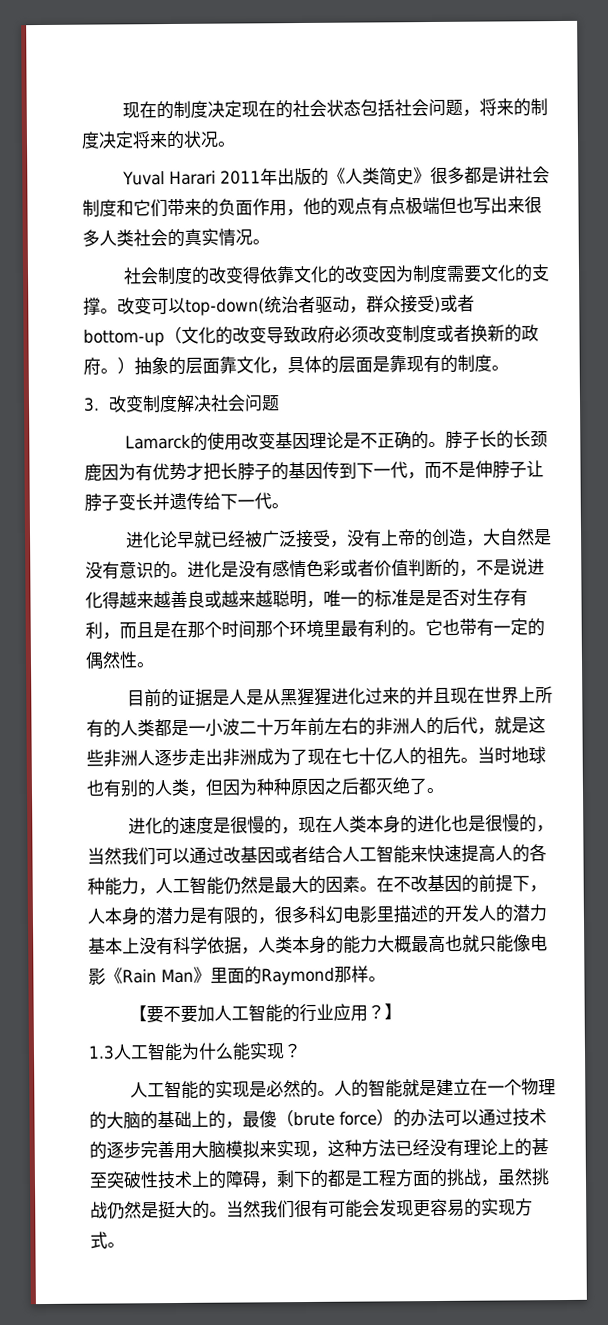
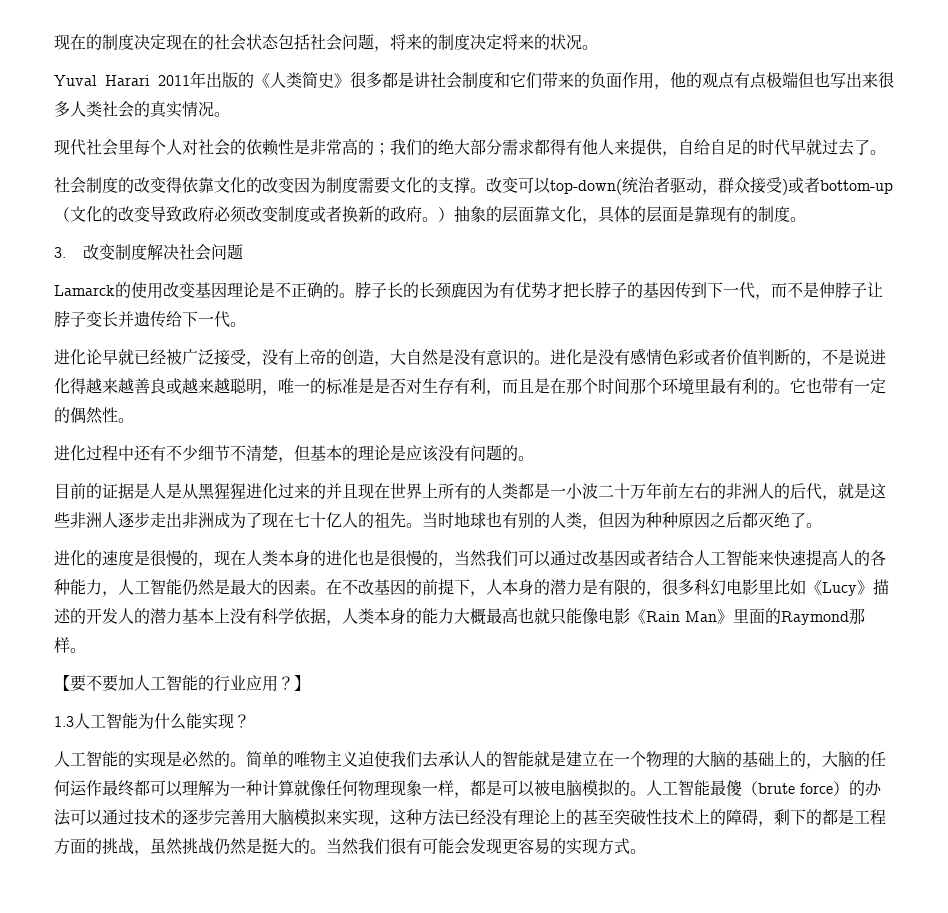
(270, 242) none -> [54,138,886,157] // 现代社会里每个人对社会的依赖性是非常高的；我们的绝大部分需求都得有他人来提供，自给自足的时代早就过去了。
(155, 665) none -> [54,445,534,463] // 进化过程中还有不少细节不清楚，但基本的理论是应该没有问题的。
(394, 914) none -> [774,579,873,596] 比如《Lucy》
(335, 1093) none -> [246,751,470,768] 简单的唯物主义迫使我们去承认
(243, 1125) none -> [822,751,886,767] [54,779,710,798] 大脑的任何运作最终都可以理解为一种计算就像任何物理现象一样，都是可以被电脑模拟的。人工智能

